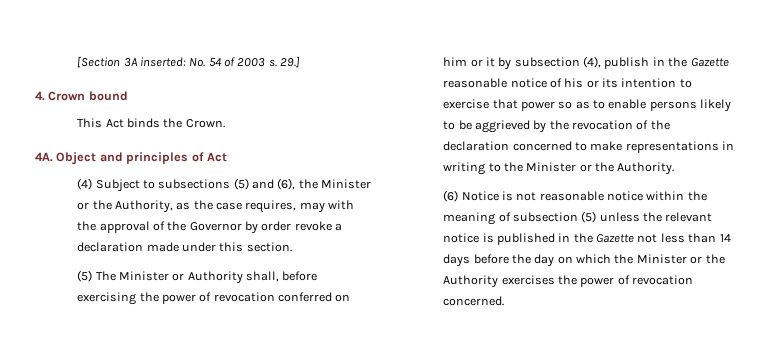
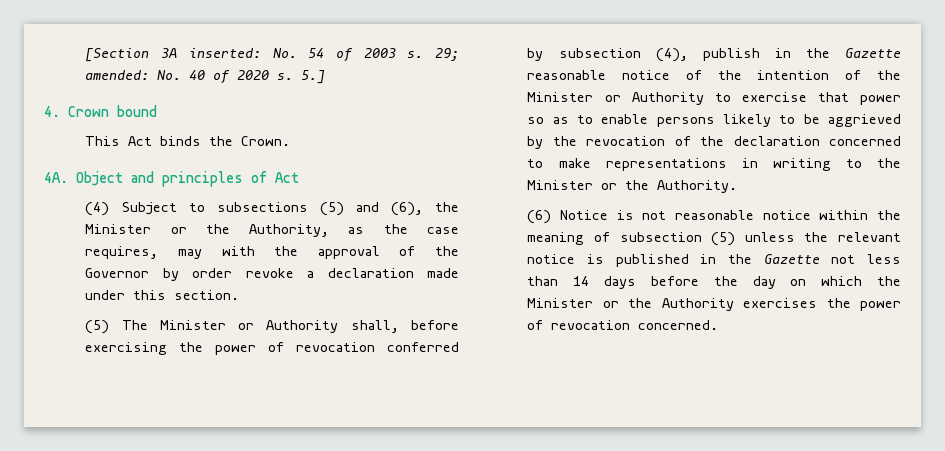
[280,56,301,68] 29.] -> [434,48,459,61] [85,70,326,84] 29; amended: No. 40 of 2020 s. 5.]
[335,294,351,302] [443,57,495,67] on him or it -> (459, 347) none
[564,78,677,88] his or its intention -> [717,70,901,80] [527,92,704,105] the intention of the Minister or Authority

